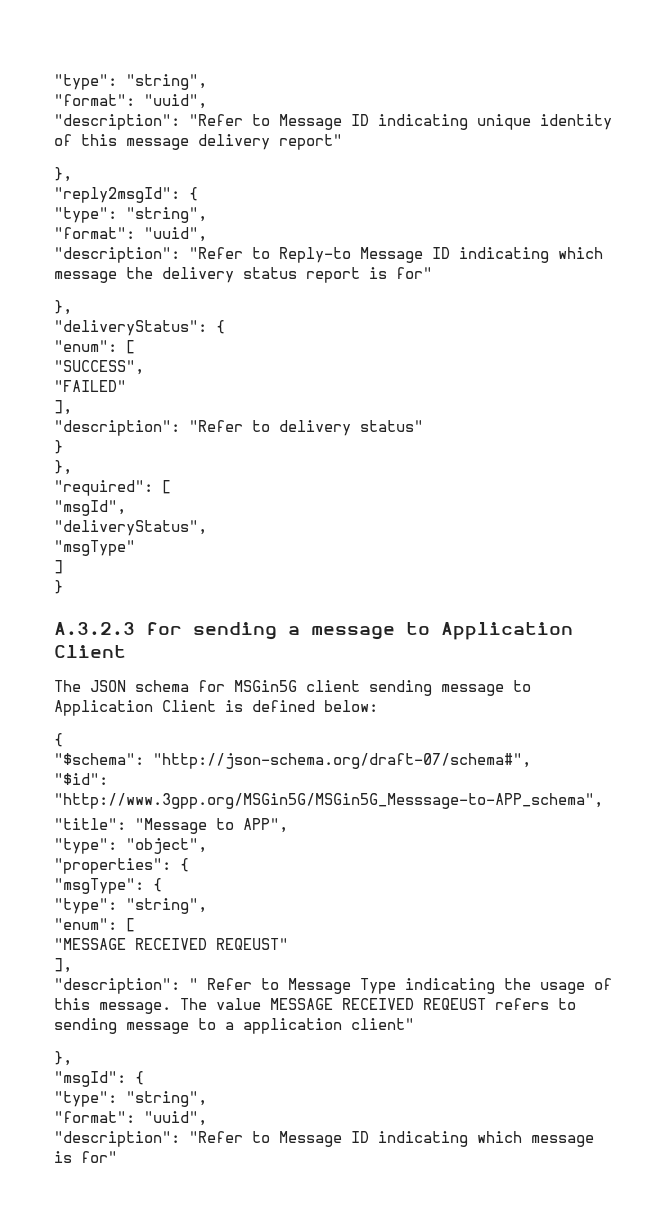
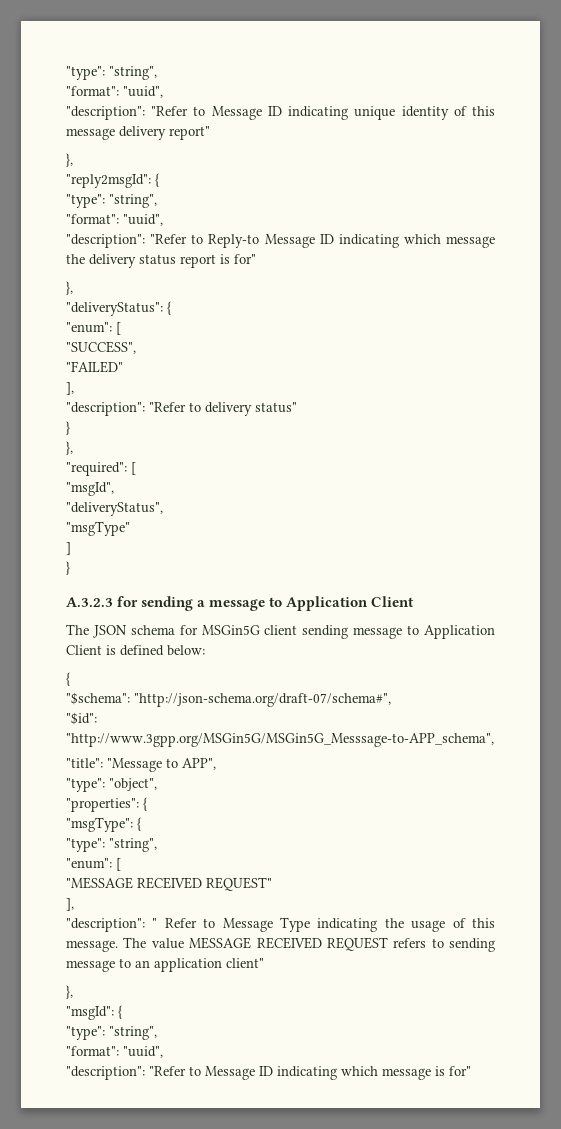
[216,938,288,950] REQEUST" -> [206,877,272,891] REQUEST"
[423,998,486,1010] REQEUST -> [326,937,388,951] REQUEST
[225,1022,234,1030] a -> [135,960,150,968] an

